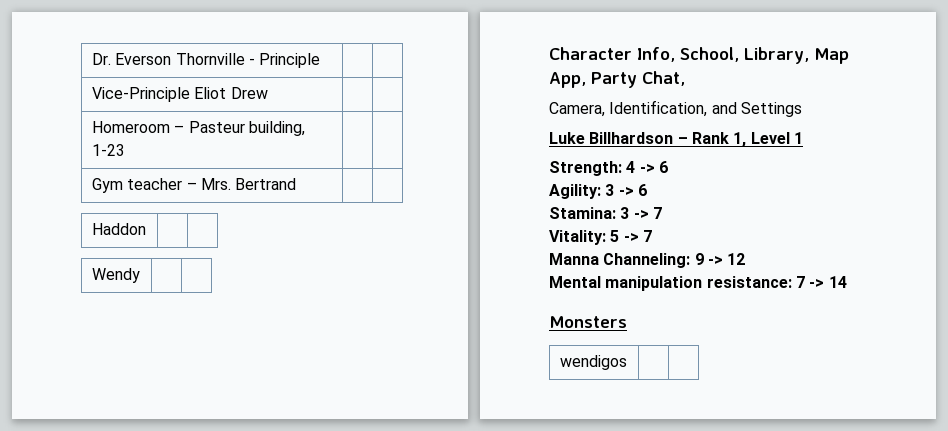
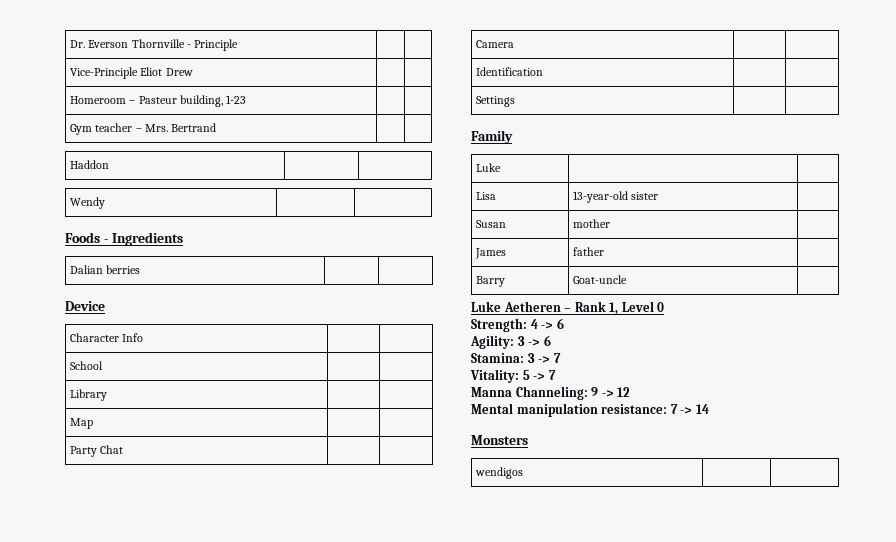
[549,47,849,64] [549,71,685,88] [549,100,802,117] [549,132,674,144] Character Info, School, Library, Map App, Party Chat, // Camera, Identification, and Settings // Luke Billhardson -> [65,232,183,246] [70,265,141,274] [65,301,105,311] [70,333,144,342] [70,361,104,370] [70,389,108,401] [70,418,94,429] [70,445,124,457] [476,40,515,48] [476,67,544,76] [476,96,516,107] [471,130,513,144] [476,163,502,172] [476,192,497,200] [573,191,659,203] [476,220,507,228] [573,219,611,228] [475,248,507,259] [573,247,605,256] [476,276,506,287] [573,275,628,284] [471,301,561,312] Foods - Ingredients // Dalian berries | | // Device // Character Info | | // School | | // Library | | // Map | | // Party Chat | | // Camera | | // Identification | | // Settings | | // Family // Luke | | // Lisa | 13-year-old sister | // Susan | mother | // James | father | // Barry | Goat-uncle | // Luke Aetheren
[793,132,803,144] 1 -> [657,302,665,312] 0

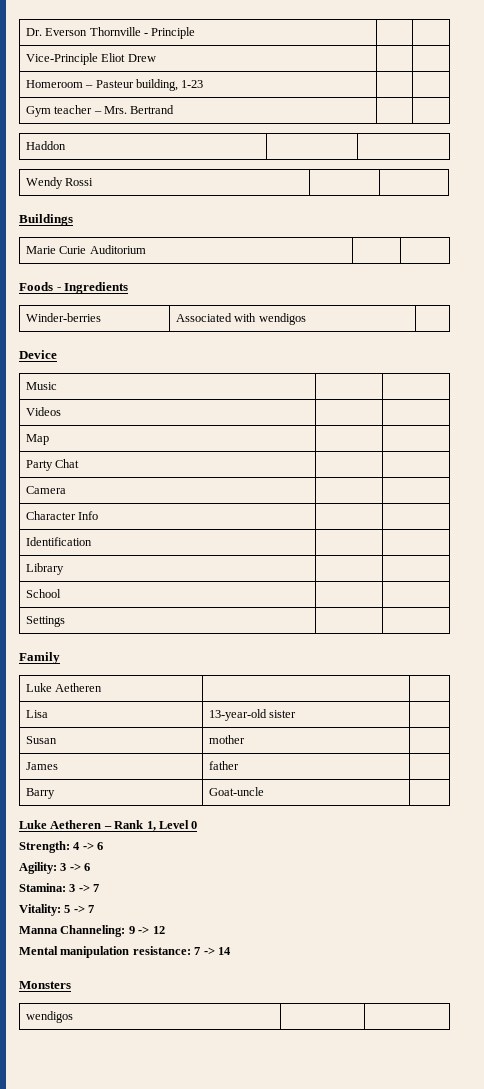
[65,232,183,246] [70,265,141,274] [65,301,105,311] [70,333,144,342] [70,361,104,370] [70,389,108,401] | | // Foods - Ingredients // Dalian berries | | // Device // Character Info | | // School | | // Library -> [65,178,94,186] [19,214,73,226] [25,245,146,254] [19,282,129,294] [25,313,101,322] [175,313,306,325] [19,350,57,359] [25,382,57,390] [25,407,61,416] Rossi | | // Buildings // Marie Curie Auditorium | | // Foods - Ingredients // Winder-berries | Associated with wendigos | // Device // Music | | // Videos
(515, 44) none -> [25,511,99,520] // Character Info | |
(544, 71) none -> [25,563,64,575] [25,589,61,598] // Library | | // School | |
(502, 167) none -> [55,683,103,692] Aetheren

